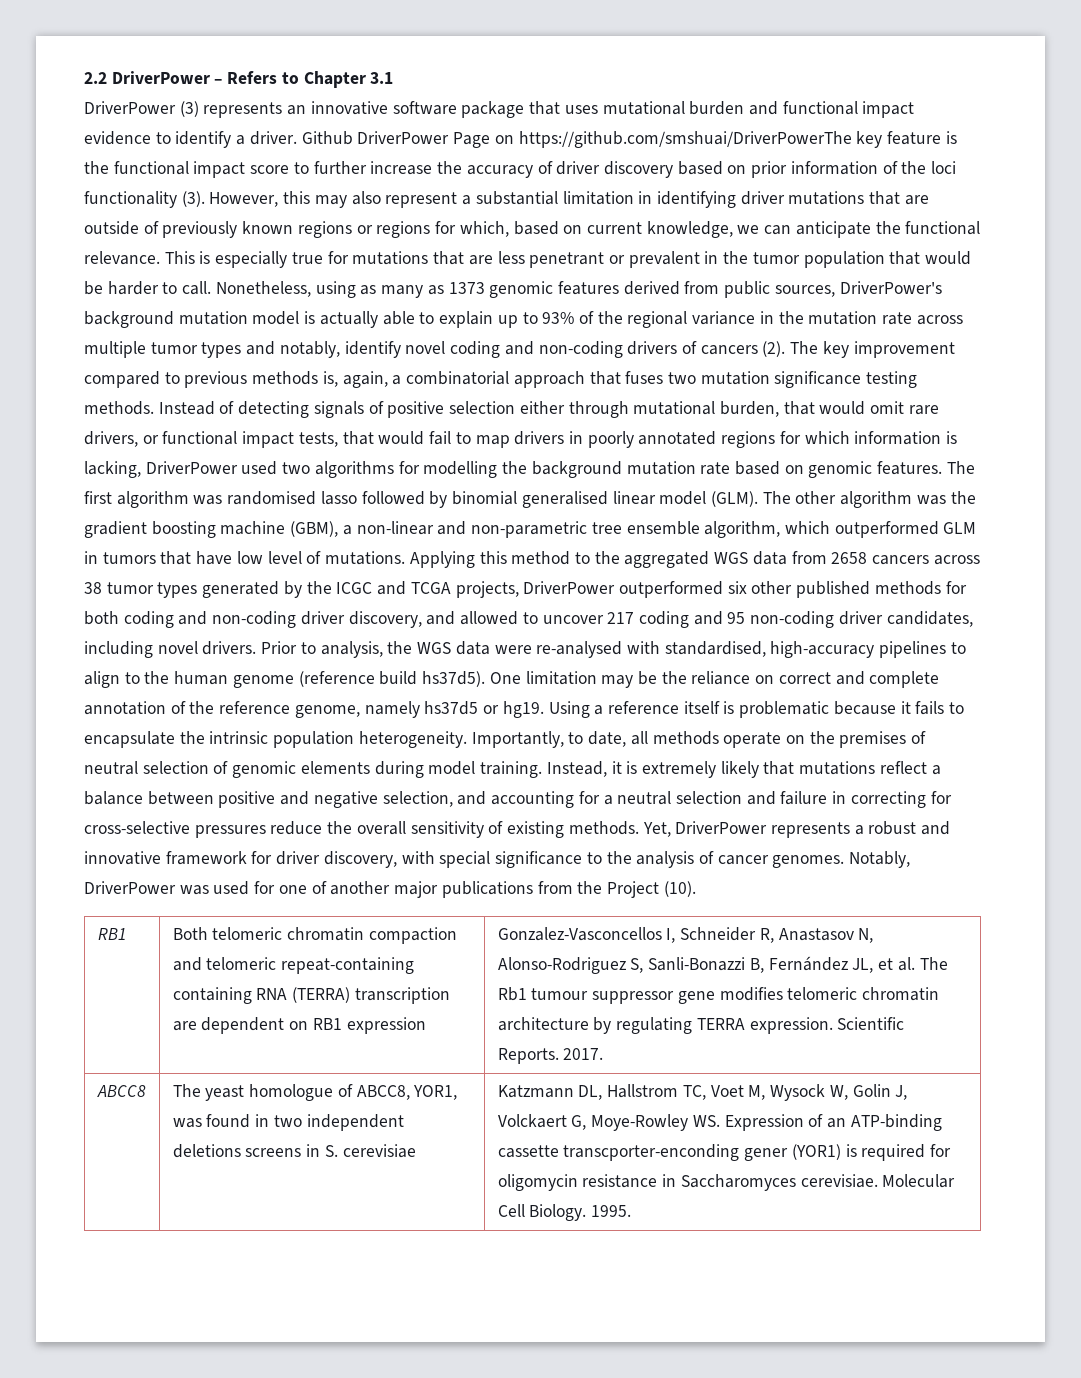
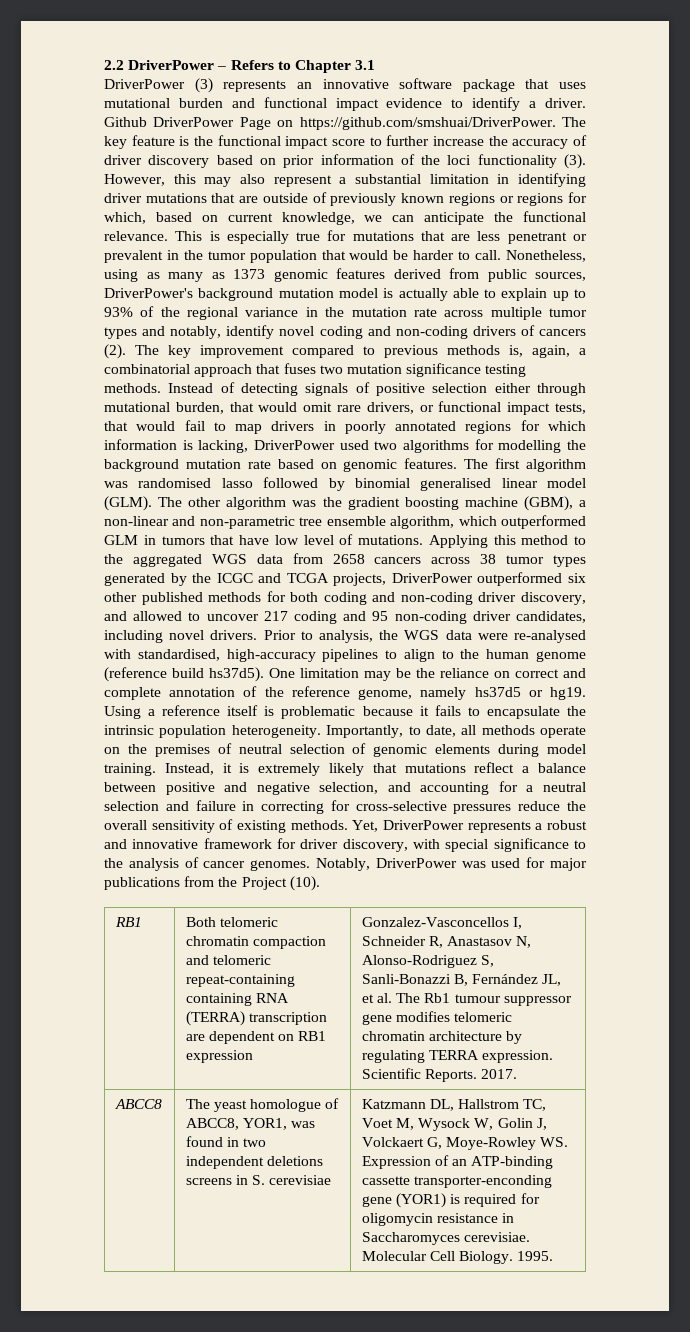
[518,131,852,148] https://github.com/smshuai/DriverPowerThe -> [299,117,586,130] https://github.com/smshuai/DriverPower. The
[278,881,391,895] one of another -> (546, 862) none
[563,1144,789,1161] transcporter-enconding gener -> [414,1175,553,1188] [361,1196,392,1207] transporter-enconding gene

